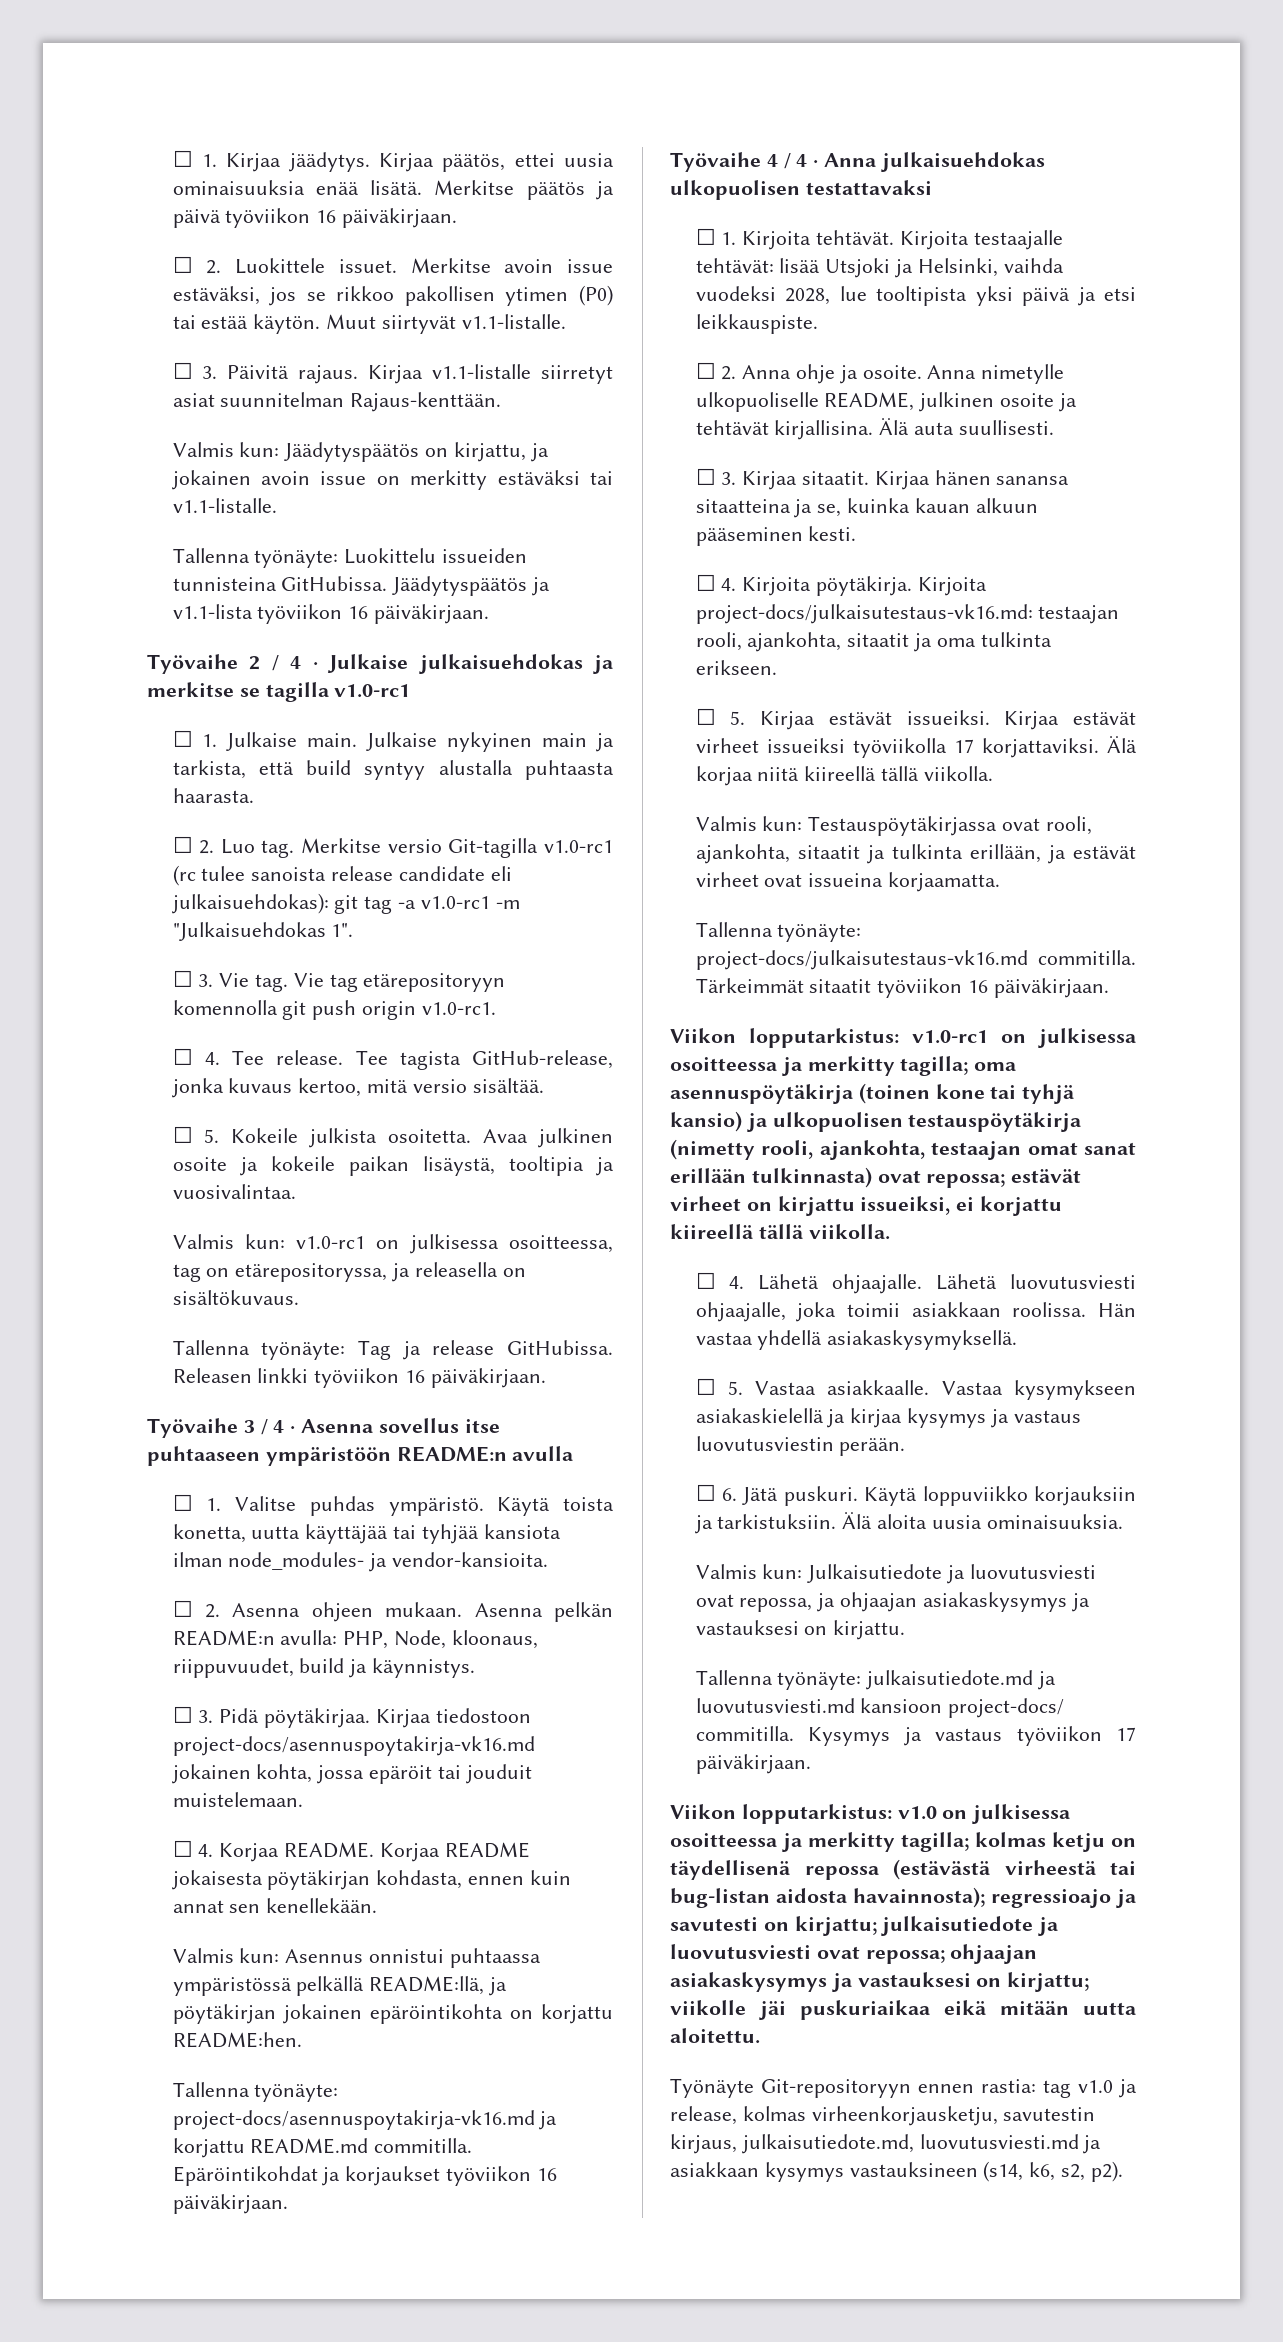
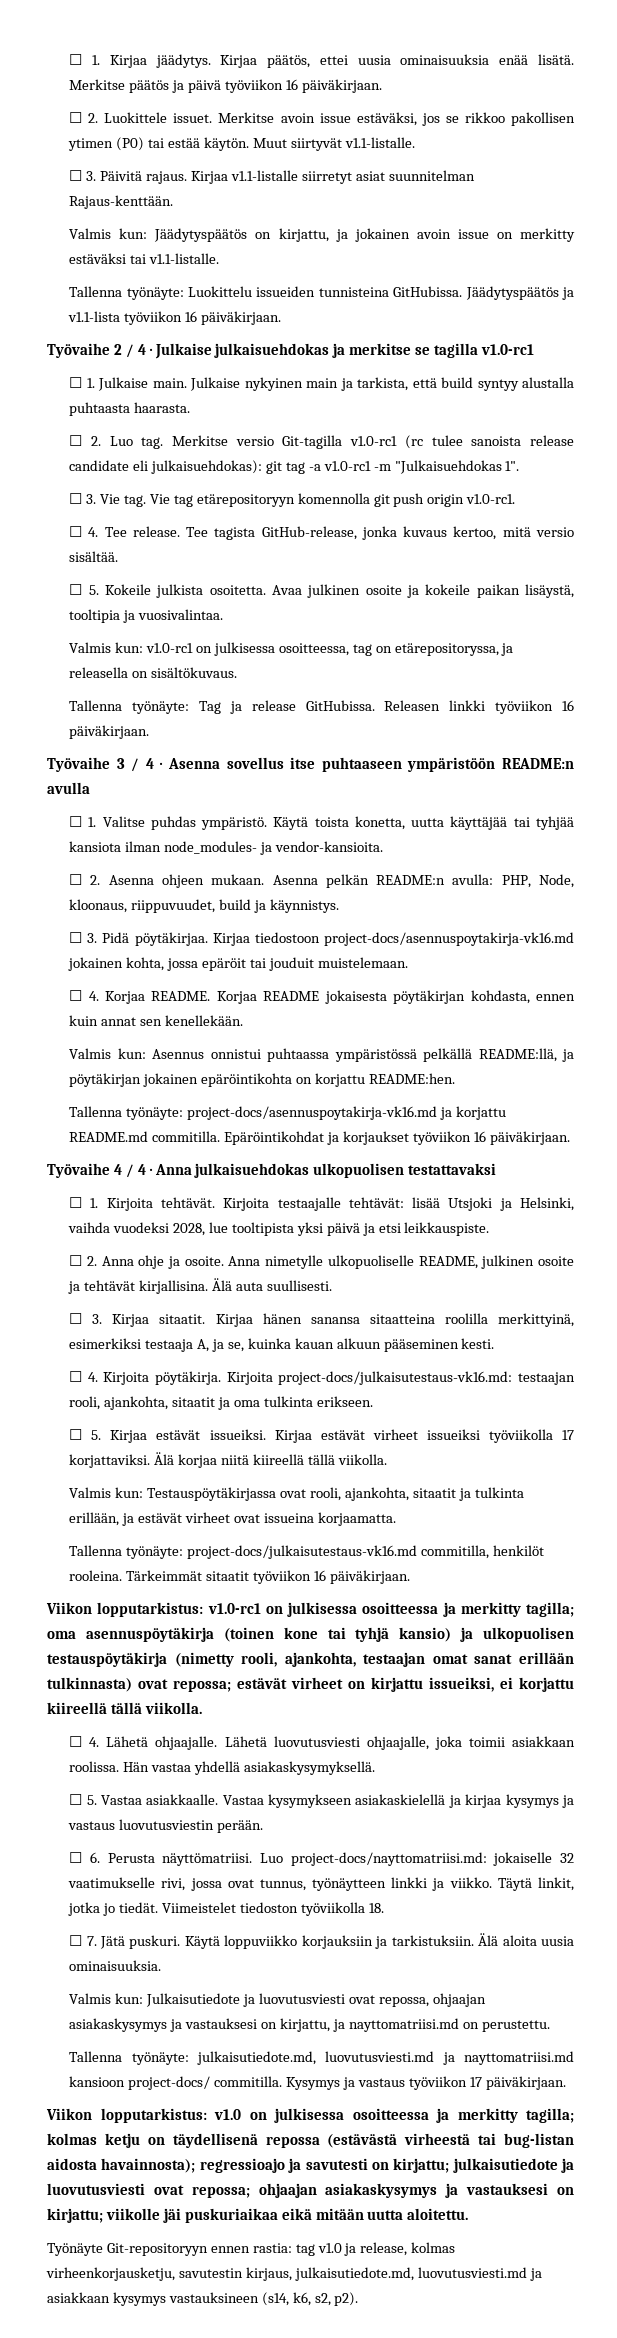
(791, 506) none -> [444,1313,574,1327] [69,1338,210,1352] roolilla merkittyinä, esimerkiksi testaaja A,
[1038,950,1136,965] commitilla. -> [420,1545,544,1559] [69,1570,123,1581] commitilla, henkilöt rooleina.
(737, 1494) none -> [107,1852,574,1866] [68,1877,575,1891] [68,1902,384,1916] [69,1935,97,1946] Perusta näyttömatriisi. Luo project-docs/nayttomatriisi.md: jokaiselle 32 vaatimukselle rivi, jossa ovat tunnus, työnäytteen linkki ja viikko. Täytä linkit, jotka jo tiedät. Viimeistelet tiedoston työviikolla 18. // ☐ 7.
[817,1592,1090,1612] [695,1620,906,1640] [695,1670,1056,1690] [695,1698,855,1713] ja ohjaajan asiakaskysymys ja vastauksesi on kirjattu. // Tallenna työnäyte: julkaisutiedote.md ja luovutusviesti.md -> [432,1993,486,2007] [69,2018,550,2032] [69,2051,574,2065] ohjaajan asiakaskysymys ja vastauksesi on kirjattu, ja nayttomatriisi.md on perustettu. // Tallenna työnäyte: julkaisutiedote.md, luovutusviesti.md ja nayttomatriisi.md

